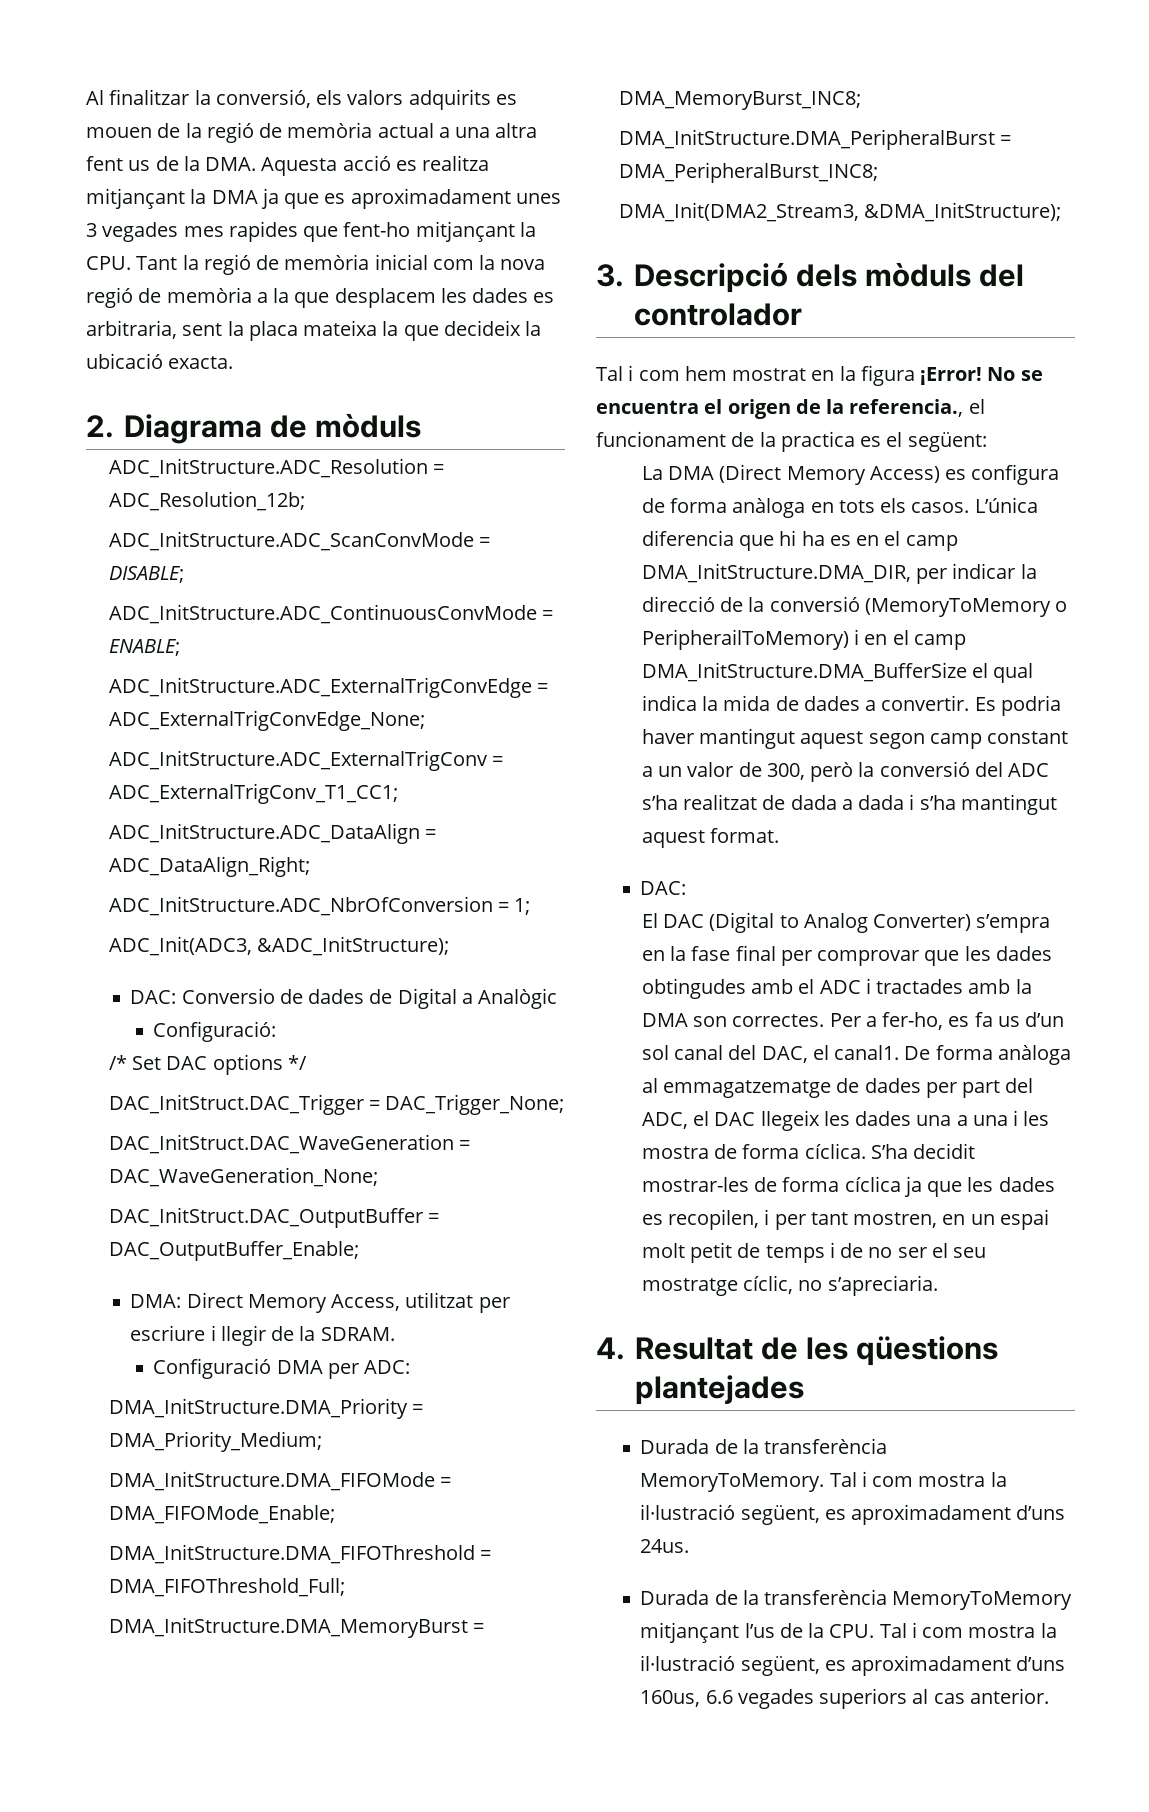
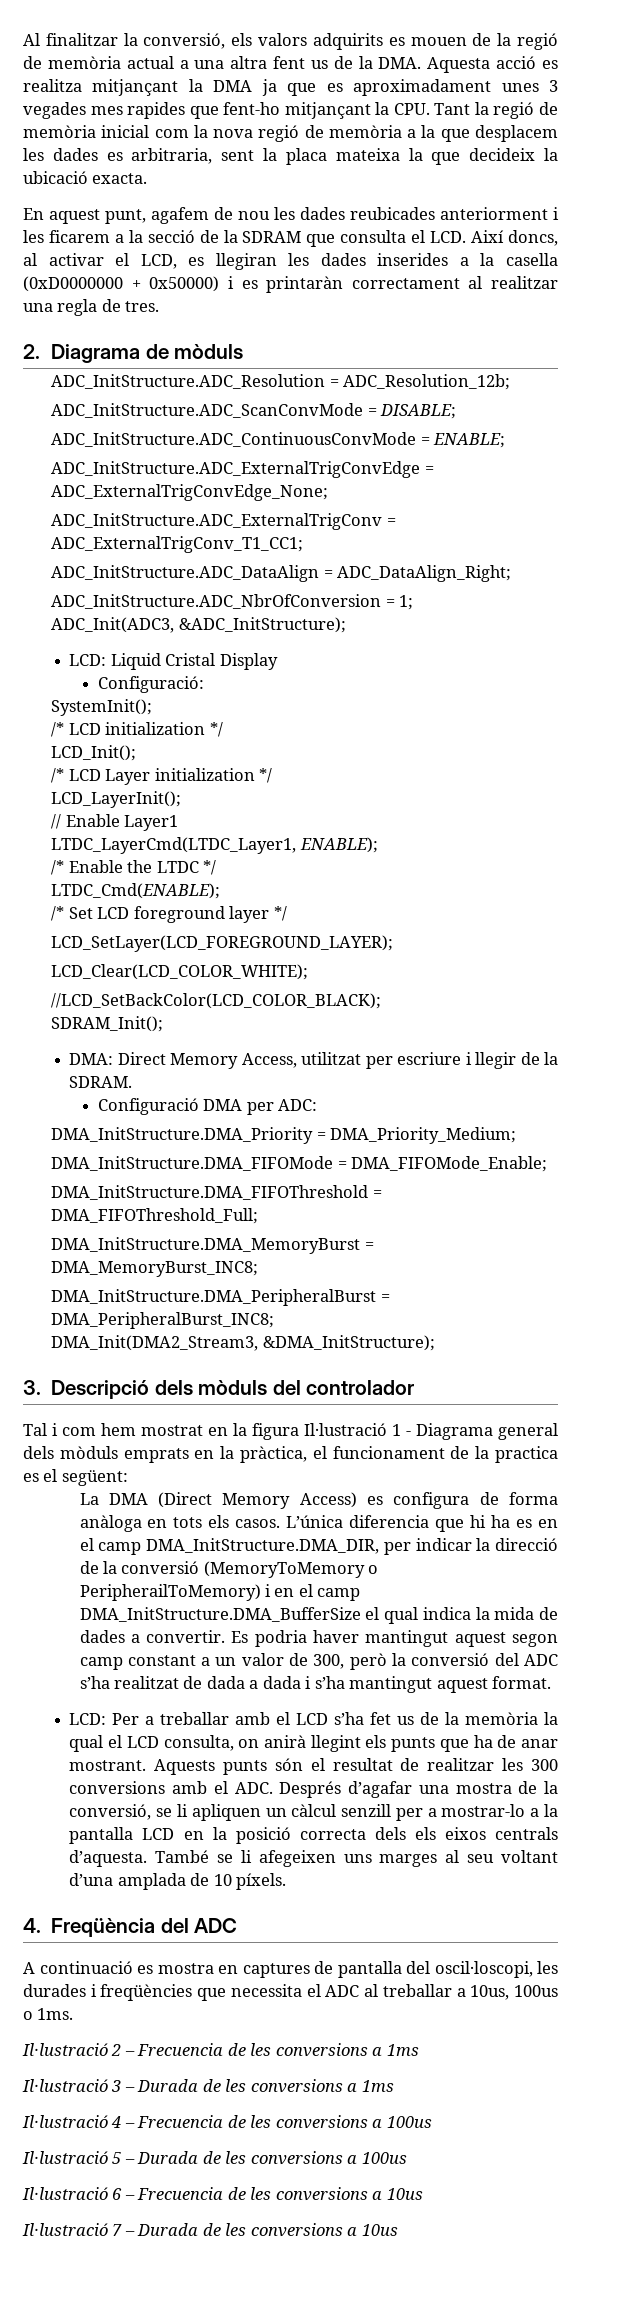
(234, 362) none -> [23,207,559,224] [23,230,558,247] [23,253,559,270] [23,276,558,293] [23,299,160,316] // En aquest punt, agafem de nou les dades reubicades anteriorment i les ficarem a la secció de la SDRAM que consulta el LCD. Així doncs, al activar el LCD, es llegiran les dades inserides a la casella (0xD0000000 + 0x50000) i es printaràn correctament al realitzar una regla de tres.
[130,988,558,1009] [153,1021,277,1042] [108,1054,307,1075] [108,1094,565,1115] [108,1134,471,1154] [108,1167,378,1187] [108,1207,440,1228] [108,1241,359,1261] DAC: Conversio de dades de Digital a Analògic // Configuració: // /* Set DAC options */ // DAC_InitStruct.DAC_Trigger = DAC_Trigger_None; // DAC_InitStruct.DAC_WaveGeneration = DAC_WaveGeneration_None; // DAC_InitStruct.DAC_OutputBuffer = DAC_OutputBuffer_Enable; -> [69,653,278,670] [97,676,204,693] [51,699,153,716] [51,722,223,737] [51,745,137,761] [51,768,273,785] [51,791,182,808] [51,814,179,831] [51,837,378,854] [51,860,217,875] [51,883,221,899] [51,906,287,923] [51,935,394,952] [51,964,309,980] [51,993,382,1009] [51,1016,164,1032] LCD: Liquid Cristal Display // Configuració: // SystemInit(); // /* LCD initialization */ // LCD_Init(); // /* LCD Layer initialization */ // LCD_LayerInit(); // // Enable Layer1 // LTDC_LayerCmd(LTDC_Layer1, ENABLE); // /* Enable the LTDC */ // LTDC_Cmd(ENABLE); // /* Set LCD foreground layer */ // LCD_SetLayer(LCD_FOREGROUND_LAYER); // LCD_Clear(LCD_COLOR_WHITE); // //LCD_SetBackColor(LCD_COLOR_BLACK); // SDRAM_Init();
[920,367,1043,385] [596,399,964,419] ¡Error! No se encuentra el origen de la referencia., -> [304,1423,558,1440] [23,1446,308,1463] Il·lustració 1 - Diagrama general dels mòduls emprats en la pràctica,
[640,881,687,895] [641,912,1051,933] [641,945,1052,966] [641,978,1032,999] [641,1012,1065,1030] [641,1045,1071,1065] [641,1078,1034,1098] [641,1110,1050,1131] [641,1143,976,1159] [641,1176,1055,1197] [641,1209,1049,1230] [641,1242,987,1263] [641,1275,938,1296] [596,1336,999,1366] [634,1375,804,1405] [640,1438,888,1454] [640,1471,1007,1492] [640,1504,1066,1525] [640,1539,690,1553] [640,1589,1073,1610] [640,1622,1057,1643] [640,1655,1066,1676] [640,1688,1049,1709] DAC: // El DAC (Digital to Analog Converter) s’empra en la fase final per comprovar que les dades obtingudes amb el ADC i tractades amb la DMA son correctes. Per a fer-ho, es fa us d’un sol canal del DAC, el canal1. De forma anàloga al emmagatzematge de dades per part del ADC, el DAC llegeix les dades una a una i les mostra de forma cíclica. S’ha decidit mostrar-les de forma cíclica ja que les dades es recopilen, i per tant mostren, en un espai molt petit de temps i de no ser el seu mostratge cíclic, no s’apreciaria. // 4. Resultat de les qüestions plantejades // Durada de la transferència MemoryToMemory. Tal i com mostra la il·lustració següent, es aproximadament d’uns 24us. // Durada de la transferència MemoryToMemory mitjançant l’us de la CPU. Tal i com mostra la il·lustració següent, es aproximadament d’uns 160us, 6.6 vegades superiors al cas anterior. -> [69,1712,559,1725] [69,1735,558,1752] [69,1758,558,1775] [69,1781,558,1798] [69,1804,558,1821] [69,1827,558,1844] [69,1850,558,1867] [69,1873,287,1890] [23,1918,238,1937] [23,1961,558,1978] [23,1984,559,2001] [23,2008,74,2020] [22,2043,419,2057] [22,2079,394,2093] [22,2115,432,2129] [22,2151,407,2165] [22,2187,423,2201] [22,2223,398,2237] LCD: Per a treballar amb el LCD s’ha fet us de la memòria la qual el LCD consulta, on anirà llegint els punts que ha de anar mostrant. Aquests punts són el resultat de realitzar les 300 conversions amb el ADC. Després d’agafar una mostra de la conversió, se li apliquen un càlcul senzill per a mostrar-lo a la pantalla LCD en la posició correcta dels els eixos centrals d’aquesta. També se li afegeixen uns marges al seu voltant d’una amplada de 10 píxels. // 4. Freqüència del ADC // A continuació es mostra en captures de pantalla del oscil·loscopi, les durades i freqüències que necessita el ADC al treballar a 10us, 100us o 1ms. // Il·lustració 2 – Frecuencia de les conversions a 1ms // Il·lustració 3 – Durada de les conversions a 1ms // Il·lustració 4 – Frecuencia de les conversions a 100us // Il·lustració 5 – Durada de les conversions a 100us // Il·lustració 6 – Frecuencia de les conversions a 10us // Il·lustració 7 – Durada de les conversions a 10us

